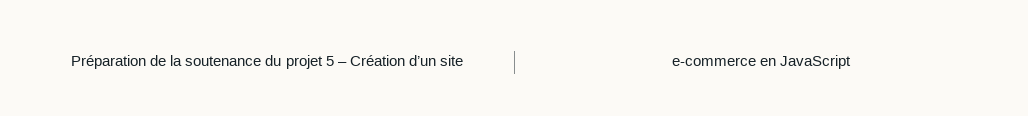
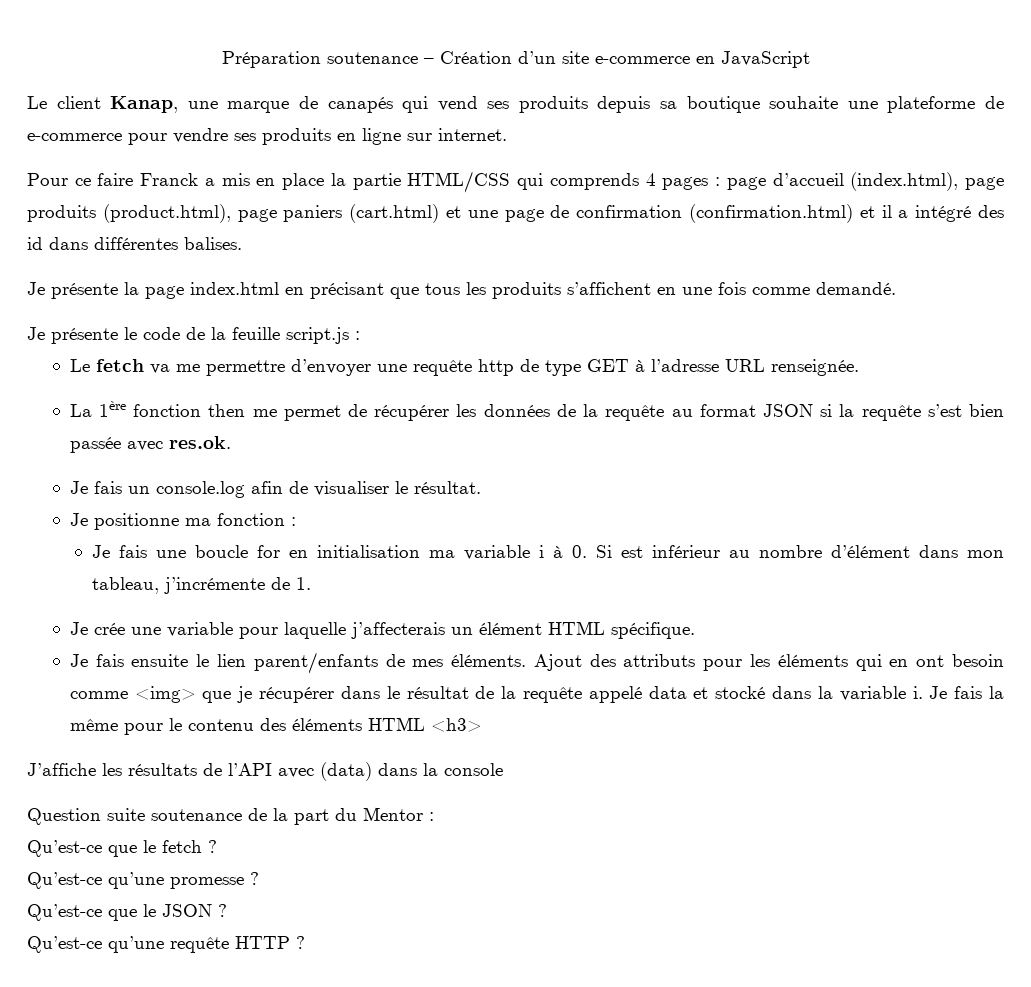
[150,55,334,69] de la soutenance du projet 5 -> [326,52,418,64] soutenance
(852, 62) none -> [27,96,1005,113] [27,128,507,145] [27,171,1004,193] [27,204,1004,223] [27,237,242,250] [27,282,896,299] [27,327,360,344] [69,359,859,376] [69,401,1004,421] [69,436,231,453] [69,481,481,498] [69,513,296,530] [91,545,1004,560] [91,577,311,594] [69,621,695,639] [69,652,1004,674] [69,686,1005,703] [69,717,482,735] [27,762,503,781] [27,807,434,825] [27,840,217,857] [27,872,259,889] [27,904,227,921] [27,936,305,953] // Le client Kanap, une marque de canapés qui vend ses produits depuis sa boutique souhaite une plateforme de e-commerce pour vendre ses produits en ligne sur internet. // Pour ce faire Franck a mis en place la partie HTML/CSS qui comprends 4 pages : page d’accueil (index.html), page produits (product.html), page paniers (cart.html) et une page de confirmation (confirmation.html) et il a intégré des id dans différentes balises. // Je présente la page index.html en précisant que tous les produits s’affichent en une fois comme demandé. // Je présente le code de la feuille script.js : // Le fetch va me permettre d’envoyer une requête http de type GET à l’adresse URL renseignée. // La 1ère fonction then me permet de récupérer les données de la requête au format JSON si la requête s’est bien passée avec res.ok. // Je fais un console.log afin de visualiser le résultat. // Je positionne ma fonction : // Je fais une boucle for en initialisation ma variable i à 0. Si est inférieur au nombre d’élément dans mon tableau, j’incrémente de 1. // Je crée une variable pour laquelle j’affecterais un élément HTML spécifique. // Je fais ensuite le lien parent/enfants de mes éléments. Ajout des attributs pour les éléments qui en ont besoin comme <img> que je récupérer dans le résultat de la requête appelé data et stocké dans la variable i. Je fais la même pour le contenu des éléments HTML <h3> // J’affiche les résultats de l’API avec (data) dans la console // Question suite soutenance de la part du Mentor : // Qu’est-ce que le fetch ? // Qu’est-ce qu’une promesse ? // Qu’est-ce que le JSON ? // Qu’est-ce qu’une requête HTTP ?

